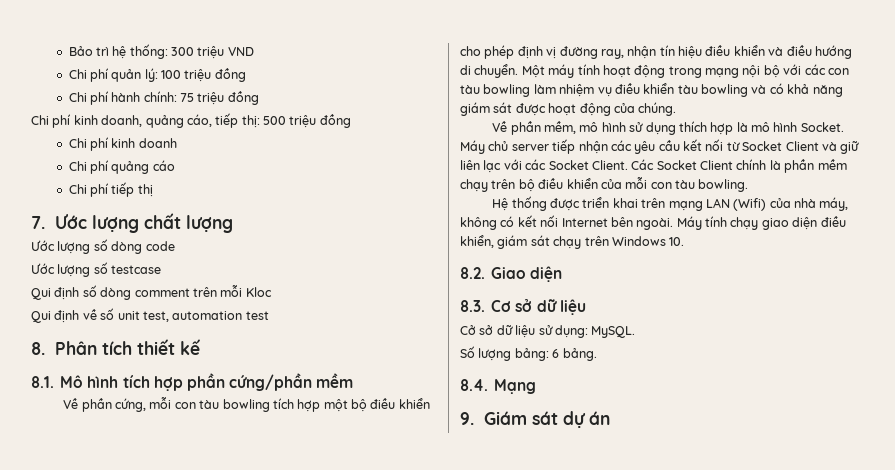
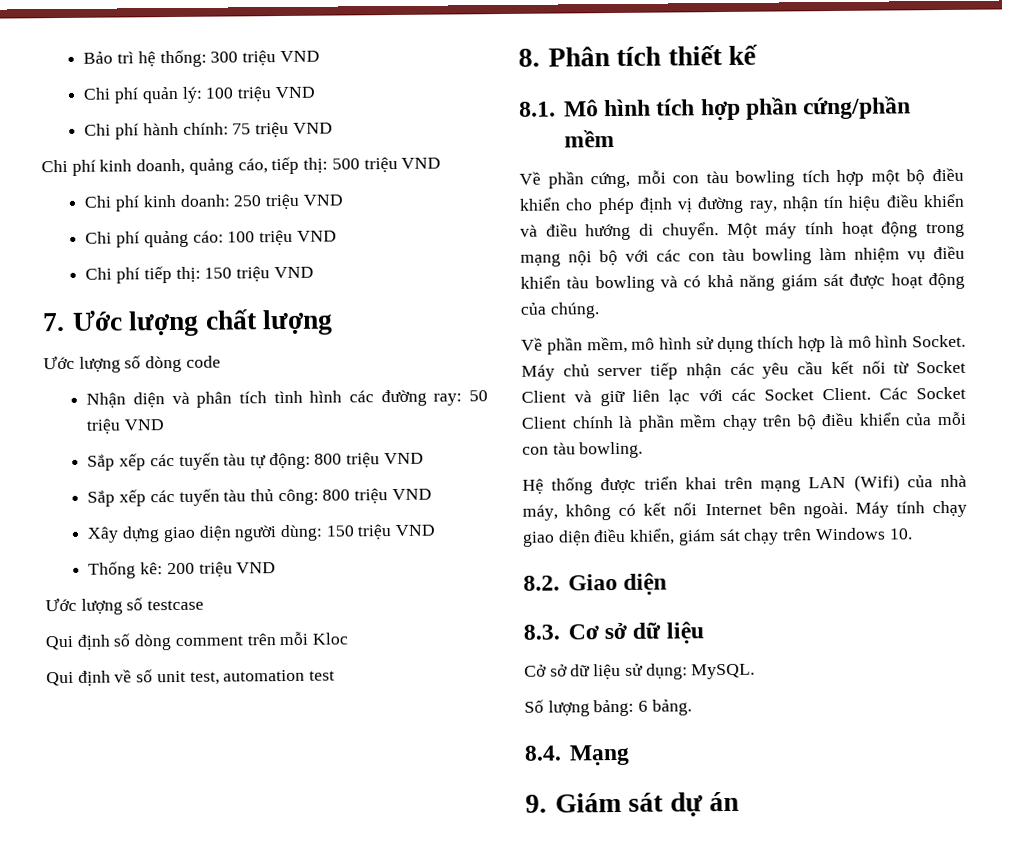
[214,68,246,82] đồng -> [274,86,315,99] VND
[227,91,259,105] đồng -> [292,122,333,134] VND
[319,114,351,128] [68,137,177,151] đồng // Chi phí kinh doanh -> [401,157,442,169] [84,193,343,212] VND // Chi phí kinh doanh: 250 triệu VND
[152,160,175,171] cáo -> [192,229,337,246] cáo: 100 triệu VND
[137,184,153,197] thị -> [175,266,314,282] thị: 150 triệu VND
(175, 246) none -> [86,389,488,408] [86,418,166,434] [87,452,424,471] [87,488,432,507] [87,524,436,543] [88,561,277,579] // Nhận diện và phân tích tình hình các đường ray: 50 triệu VND // Sắp xếp các tuyến tàu tự động: 800 triệu VND // Sắp xếp các tuyến tàu thủ công: 800 triệu VND // Xây dựng giao diện người dùng: 150 triệu VND // Thống kê: 200 triệu VND

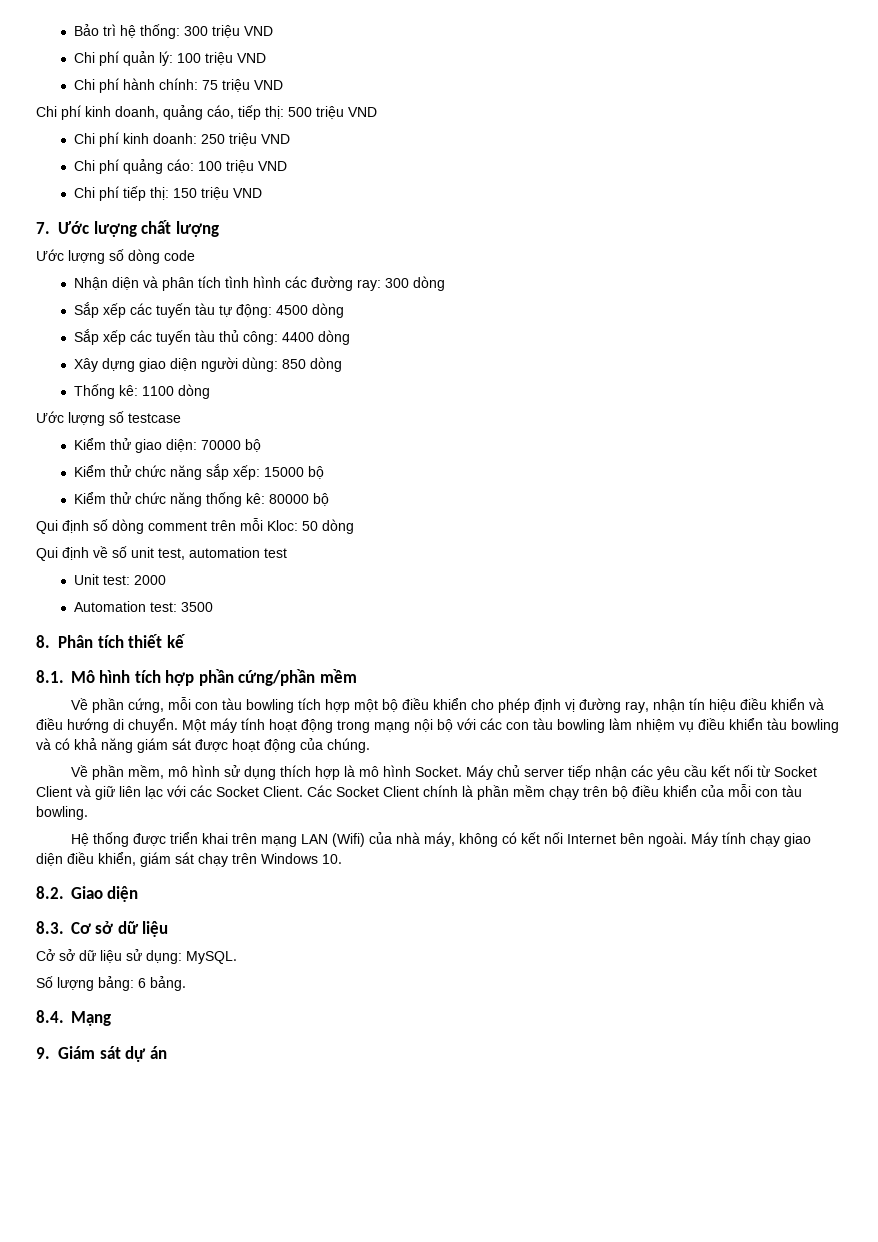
[469,390,488,402] [86,418,166,434] 50 triệu VND -> [384,276,445,291] 300 dòng
[314,452,424,468] 800 triệu VND -> [275,303,344,318] 4500 dòng
[322,488,432,504] 800 triệu VND -> [281,330,350,345] 4400 dòng
[325,524,436,540] 150 triệu VND -> [281,357,342,372] 850 dòng
[166,561,277,577] 200 triệu VND -> [141,384,210,399] 1100 dòng
(205, 605) none -> [73,438,261,453] [73,464,324,480] [73,492,329,507] // Kiểm thử giao diện: 70000 bộ // Kiểm thử chức năng sắp xếp: 15000 bộ // Kiểm thử chức năng thống kê: 80000 bộ
[312,632,349,645] Kloc -> [267,519,354,534] Kloc: 50 dòng
(336, 675) none -> [73,574,166,585] [73,601,213,612] // Unit test: 2000 // Automation test: 3500

